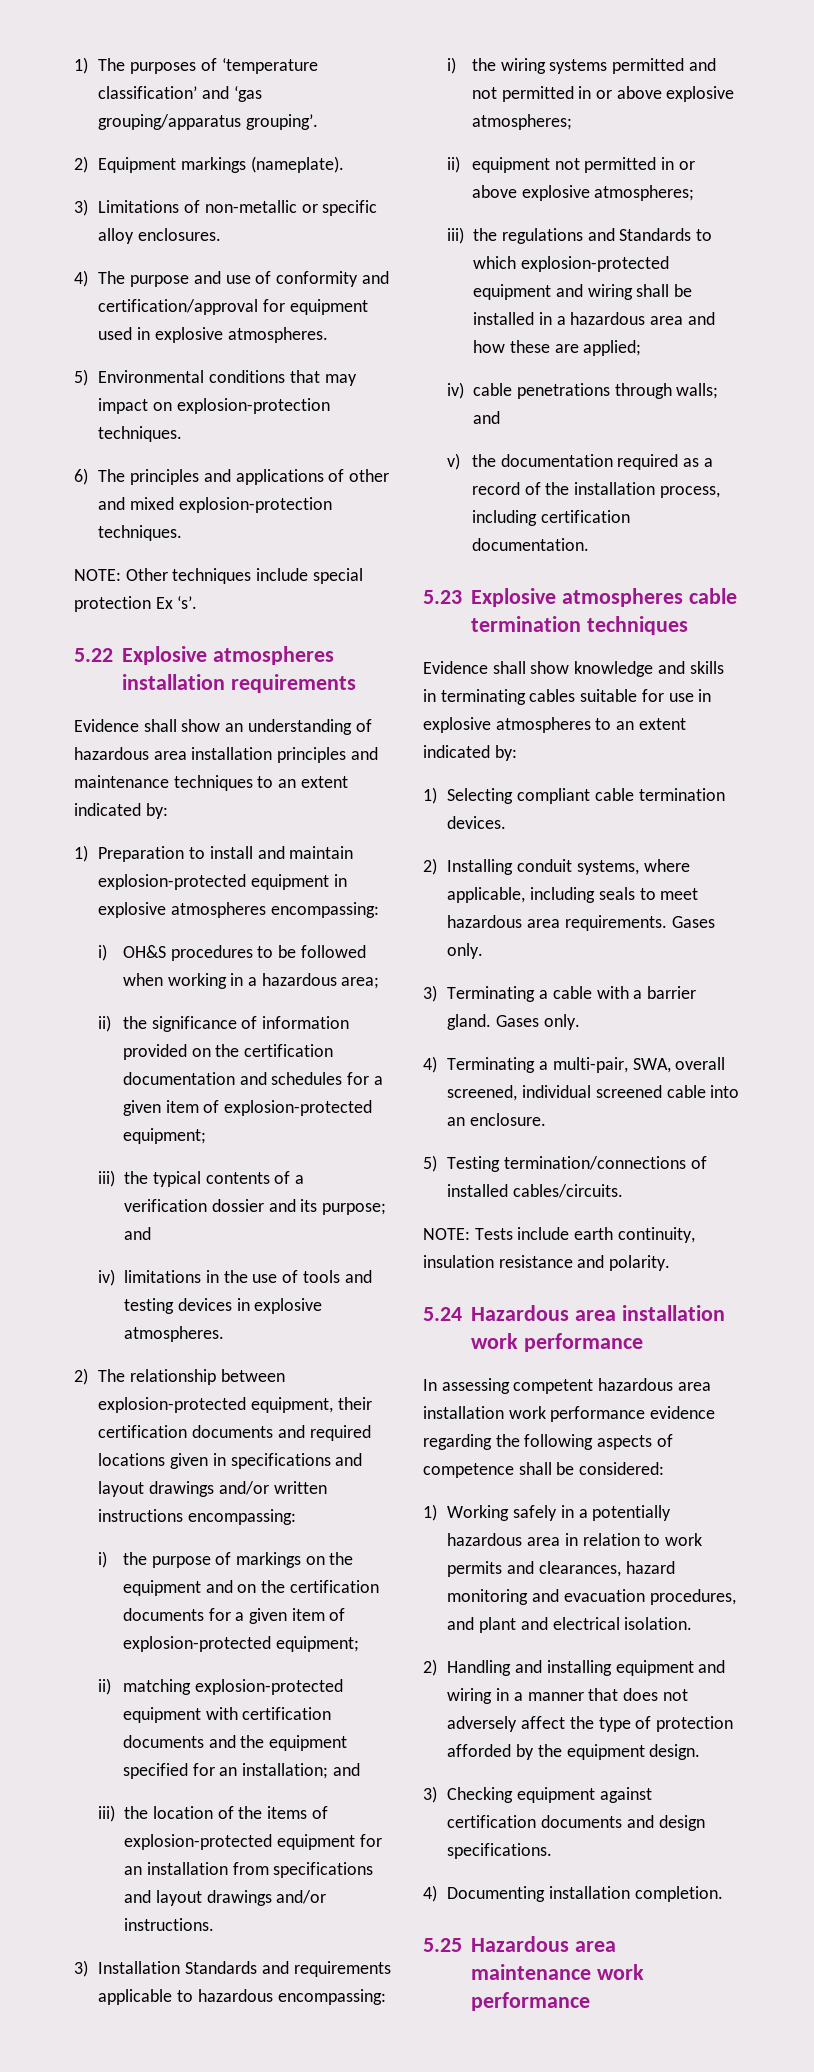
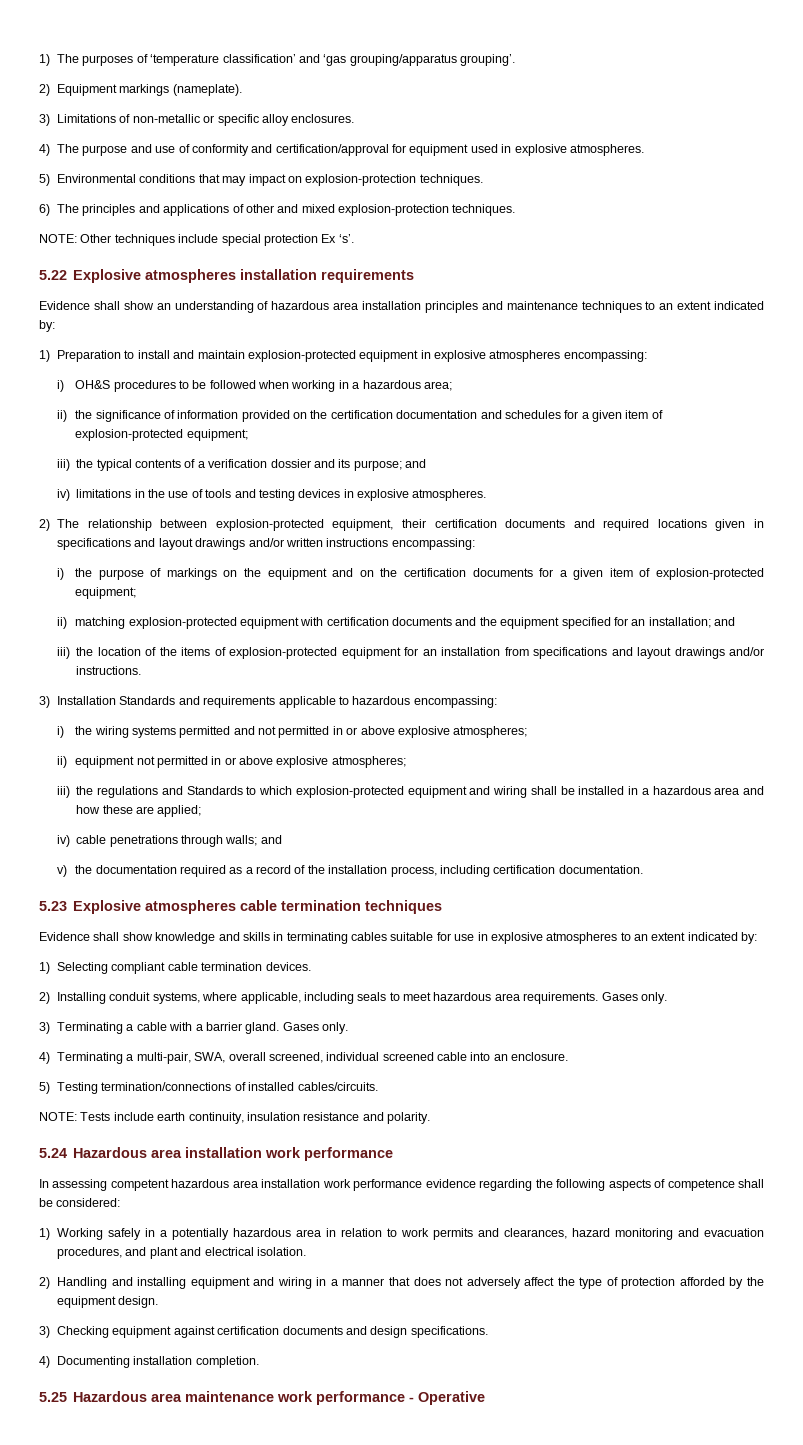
(590, 2001) none -> [409,1391,486,1405] - Operative

